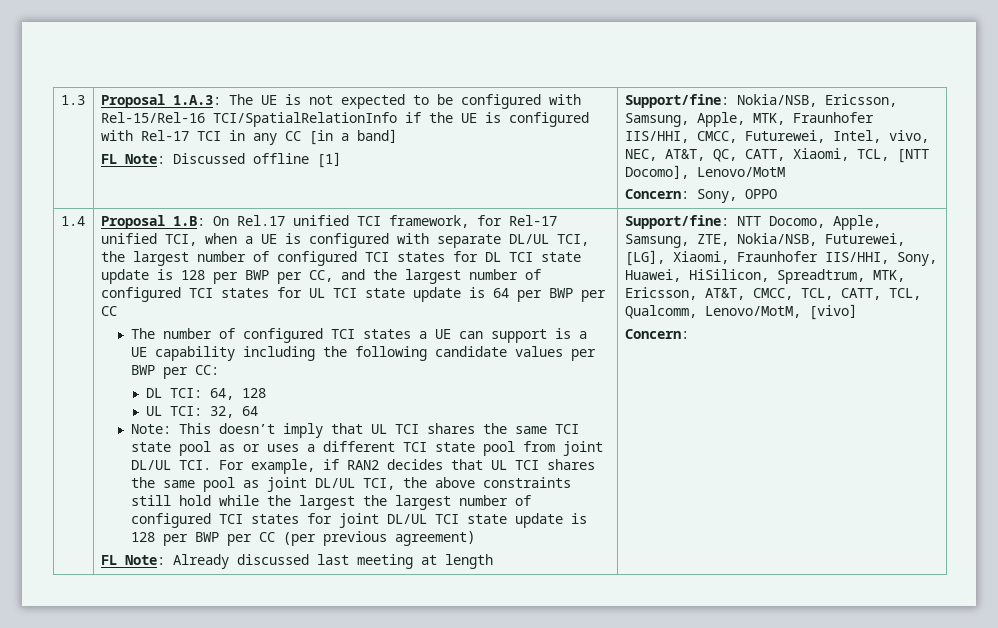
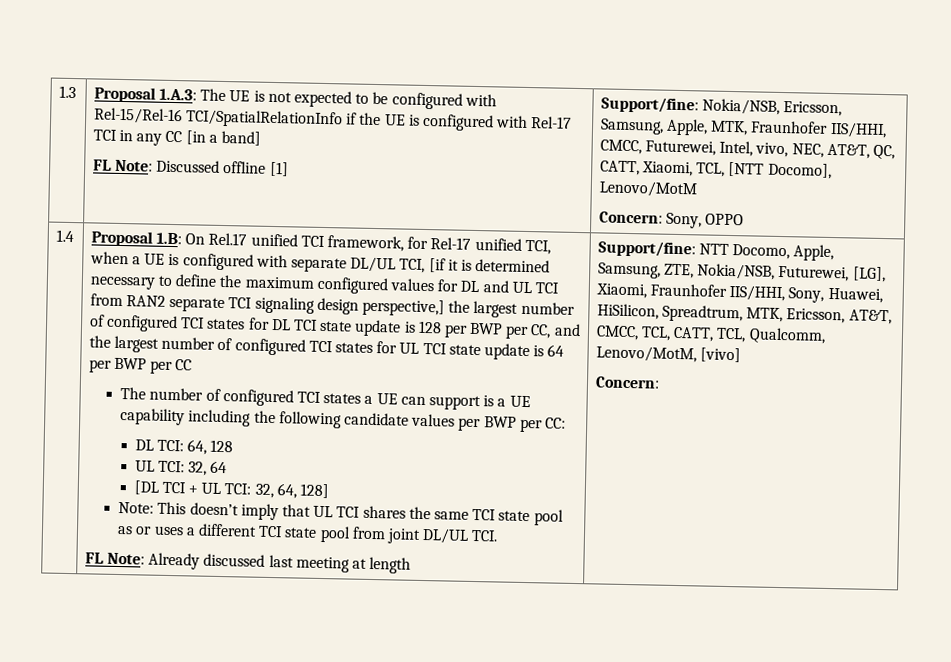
(589, 240) none -> [428,258,551,273] [89,274,559,295] [89,293,445,317] [if it is determined necessary to define the maximum configured values for DL and UL TCI from RAN2 separate TCI signaling design perspective,]
(258, 411) none -> [133,480,329,499] // [DL TCI + UL TCI: 32, 64, 128]
[219,459,596,474] [131,477,572,492] [131,495,532,510] [131,513,588,528] [131,531,476,546] For example, if RAN2 decides that UL TCI shares the same pool as joint DL/UL TCI, the above constraints still hold while the largest the largest number of configured TCI states for joint DL/UL TCI state update is 128 per BWP per CC (per previous agreement) -> (499, 535) none

